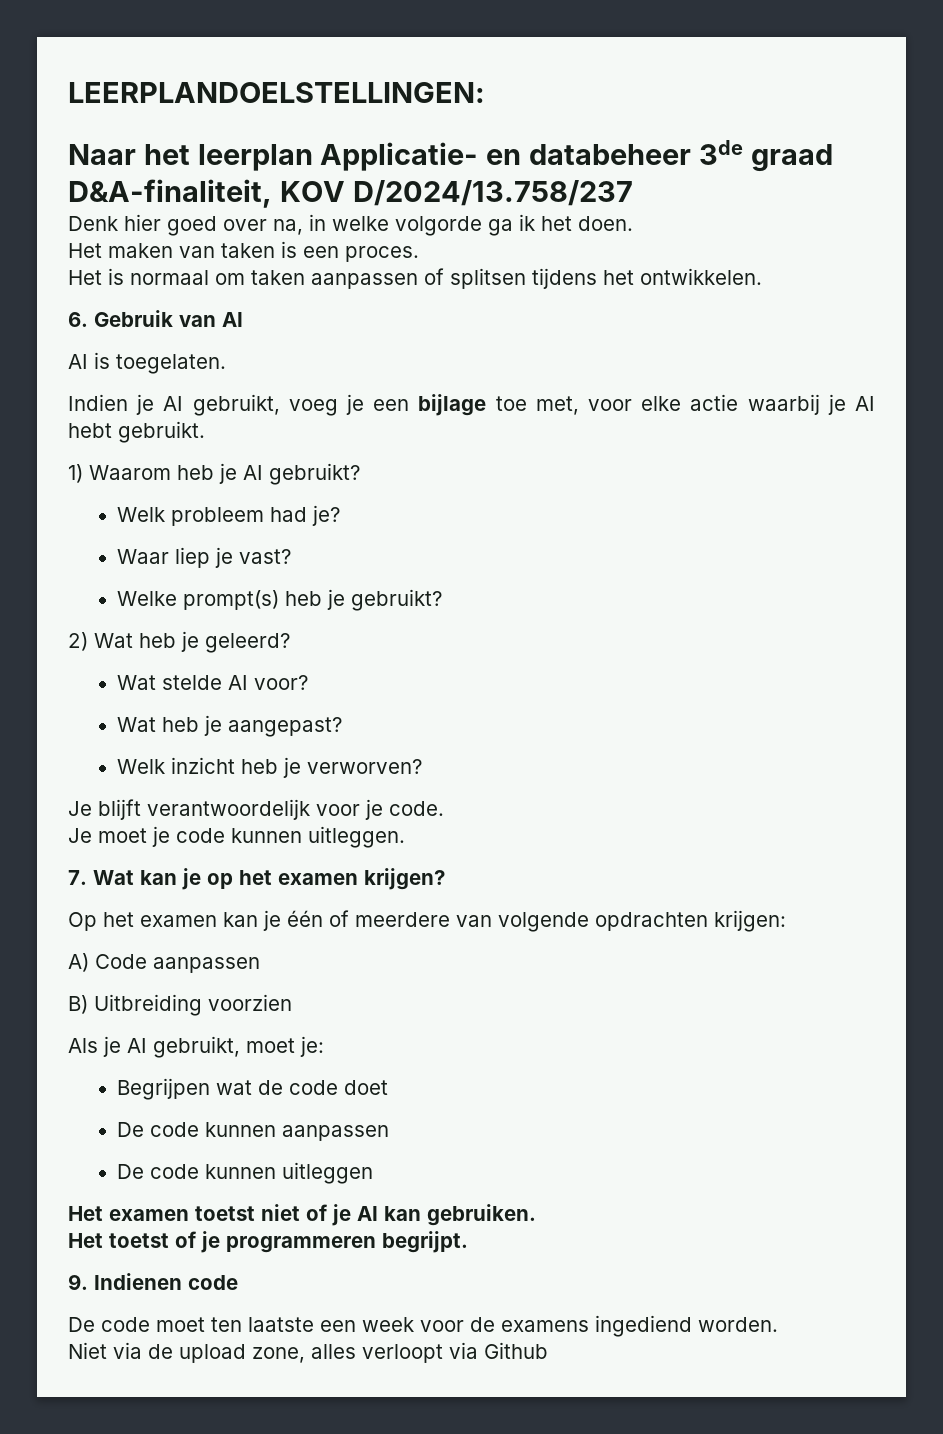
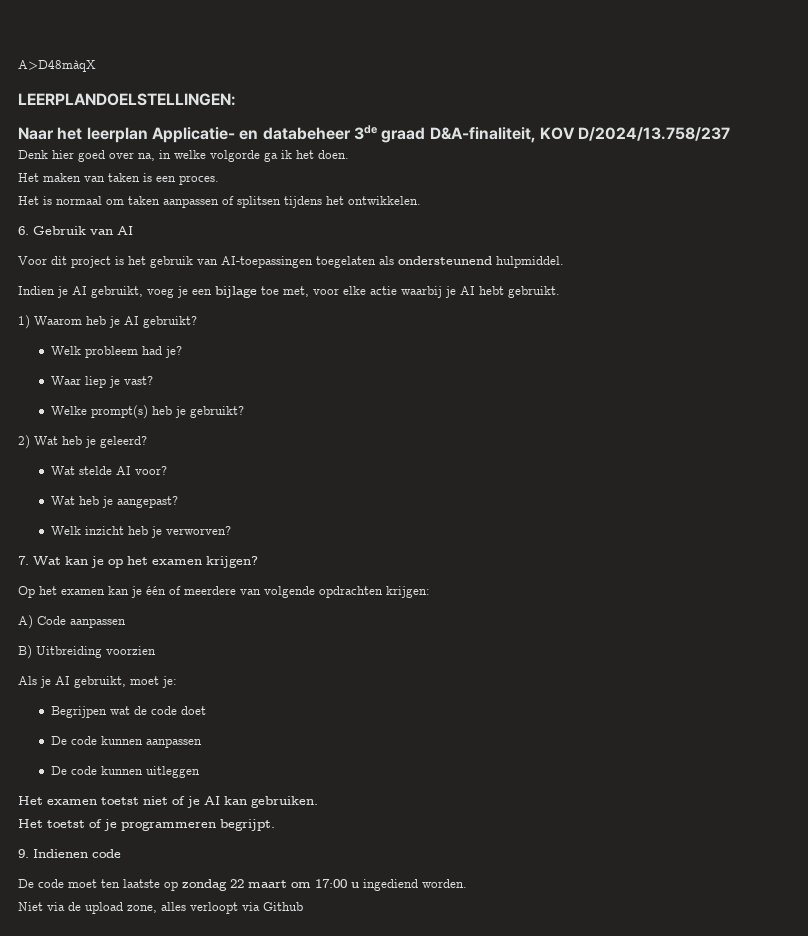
(68, 92) none -> [18,60,96,72] A>D48màqX //
[68,352,226,374] AI is toegelaten. -> [18,256,564,268] Voor dit project is het gebruik van AI-toepassingen toegelaten als ondersteunend hulpmiddel.
[68,799,444,820] [68,826,405,848] // Je blijft verantwoordelijk voor je code. // Je moet je code kunnen uitleggen. -> (232, 530) none
[320,1317,589,1332] een week voor de examens -> [164,879,359,891] op zondag 22 maart om 17:00 u

